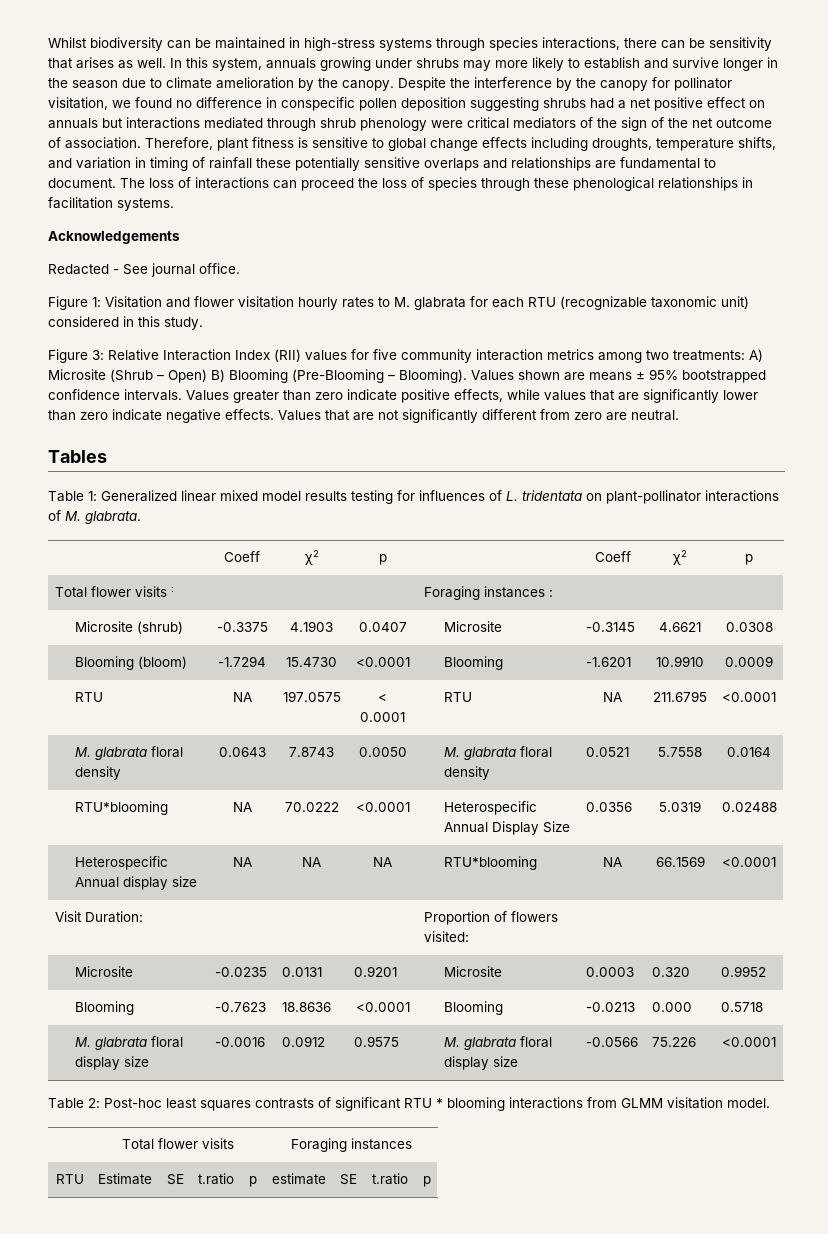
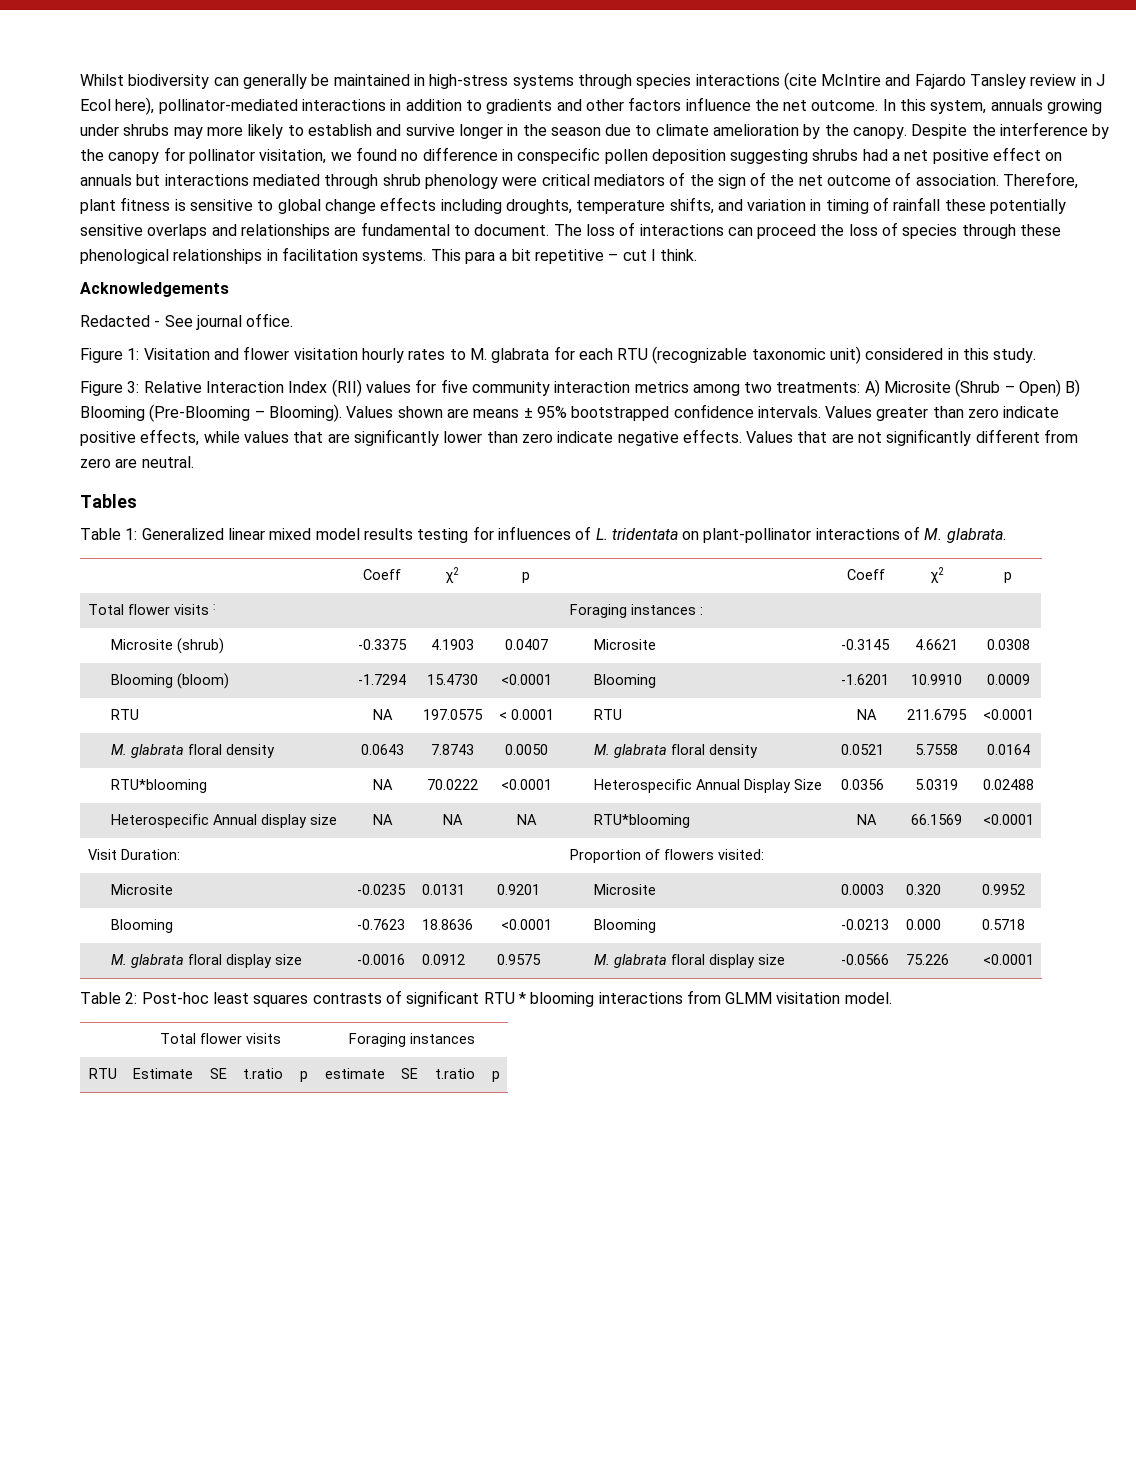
(191, 44) none -> [242,74,307,89] generally
[542,37,772,51] [48,57,166,69] interactions, there can be sensitivity that arises as well. -> [695,72,1106,90] [80,97,879,115] interactions (cite McIntire and Fajardo Tansley review in J Ecol here), pollinator-mediated interactions in addition to gradients and other factors influence the net outcome.
(174, 204) none -> [430,249,698,264] This para a bit repetitive – cut I think.

